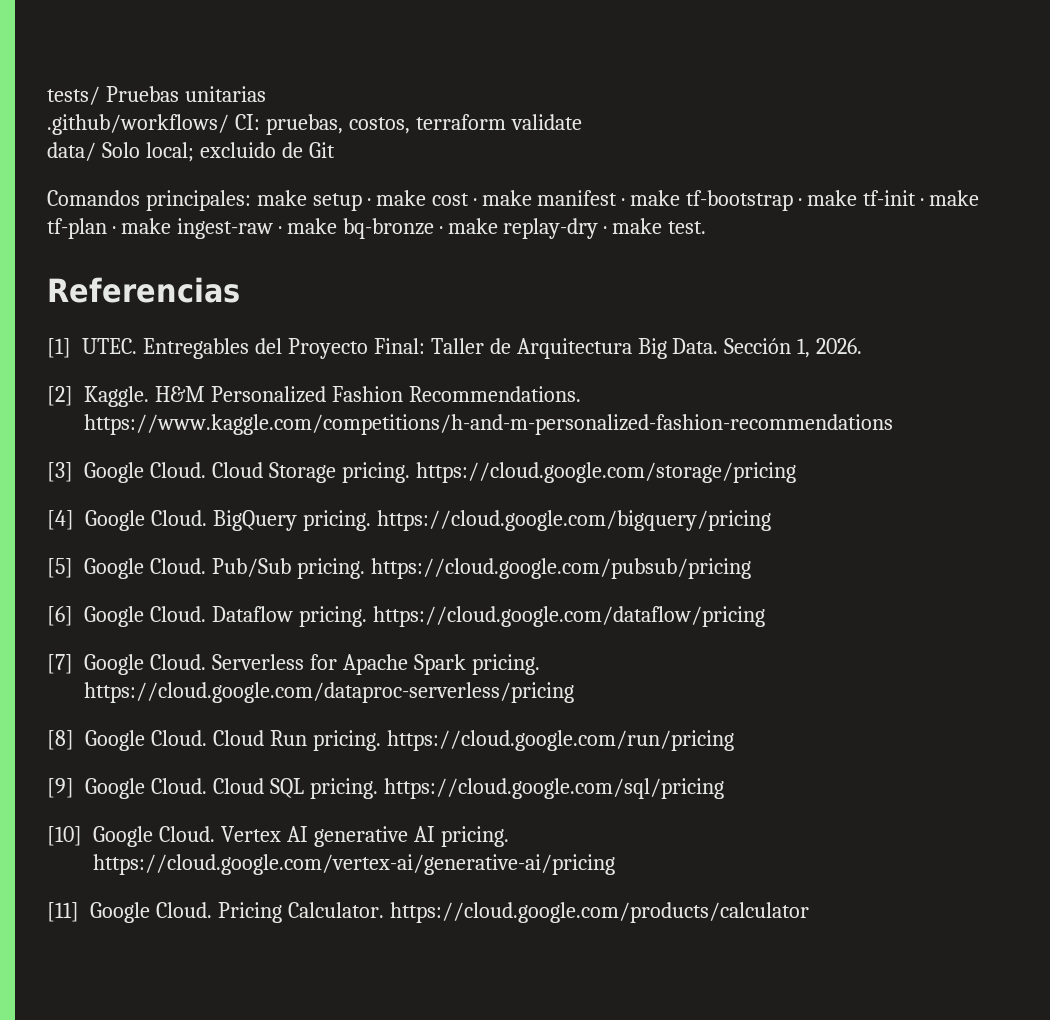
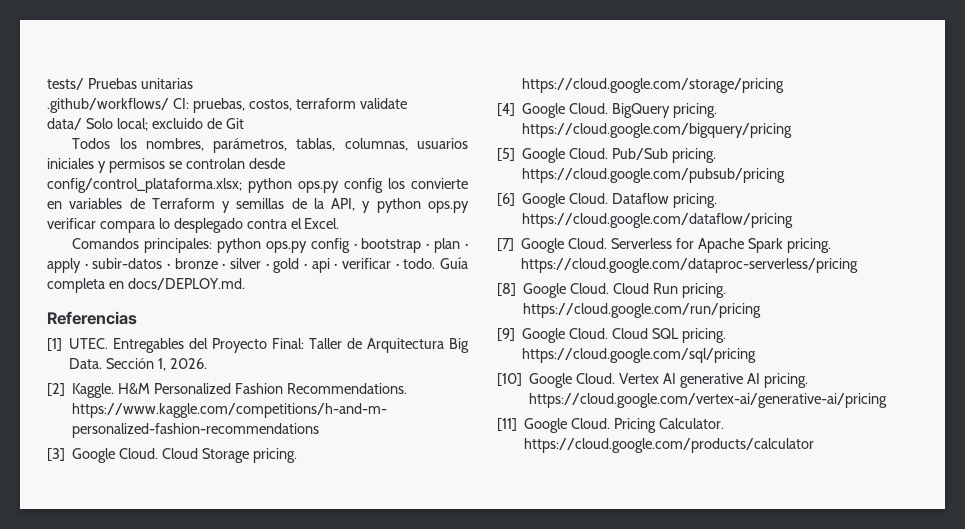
[47,190,979,211] [47,218,707,239] Comandos principales: make setup · make cost · make manifest · make tf-bootstrap · make tf-init · make tf-plan · make ingest-raw · make bq-bronze · make replay-dry · make test. -> [72,138,468,153] [47,158,285,173] [47,178,468,193] [47,198,469,213] [47,218,340,233] [72,238,468,253] [47,257,469,273] [47,278,245,293] Todos los nombres, parámetros, tablas, columnas, usuarios iniciales y permisos se controlan desde config/control_plataforma.xlsx; python ops.py config los convierte en variables de Terraform y semillas de la API, y python ops.py verificar compara lo desplegado contra el Excel. // Comandos principales: python ops.py config · bootstrap · plan · apply · subir-datos · bronze · silver · gold · api · verificar · todo. Guía completa en docs/DEPLOY.md.

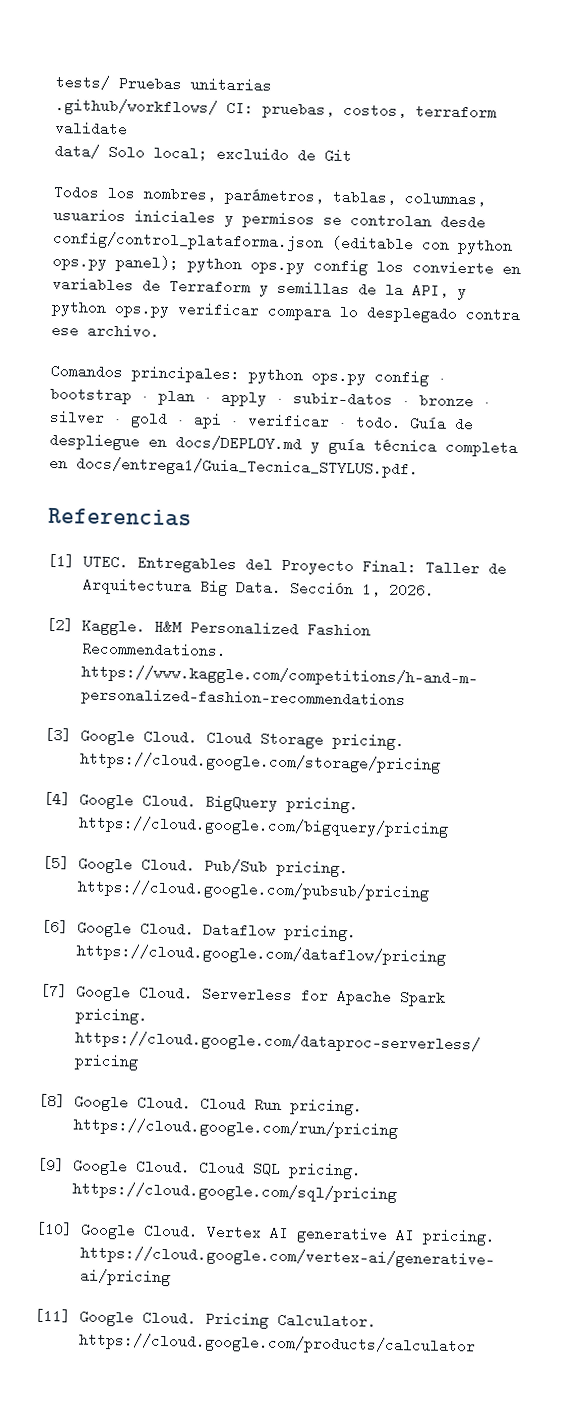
[47,178,242,193] config/control_plataforma.xlsx; -> [53,230,513,255] [52,253,179,273] config/control_plataforma.json (editable con python ops.py panel);
[290,218,340,229] el Excel. -> [51,322,160,339] ese archivo.
(469, 263) none -> [454,416,474,432] [49,432,437,455] de despliegue en docs/DEPLOY.md y guía técnica
[127,278,245,290] docs/DEPLOY.md. -> [76,456,419,479] docs/entrega1/Guia_Tecnica_STYLUS.pdf.

